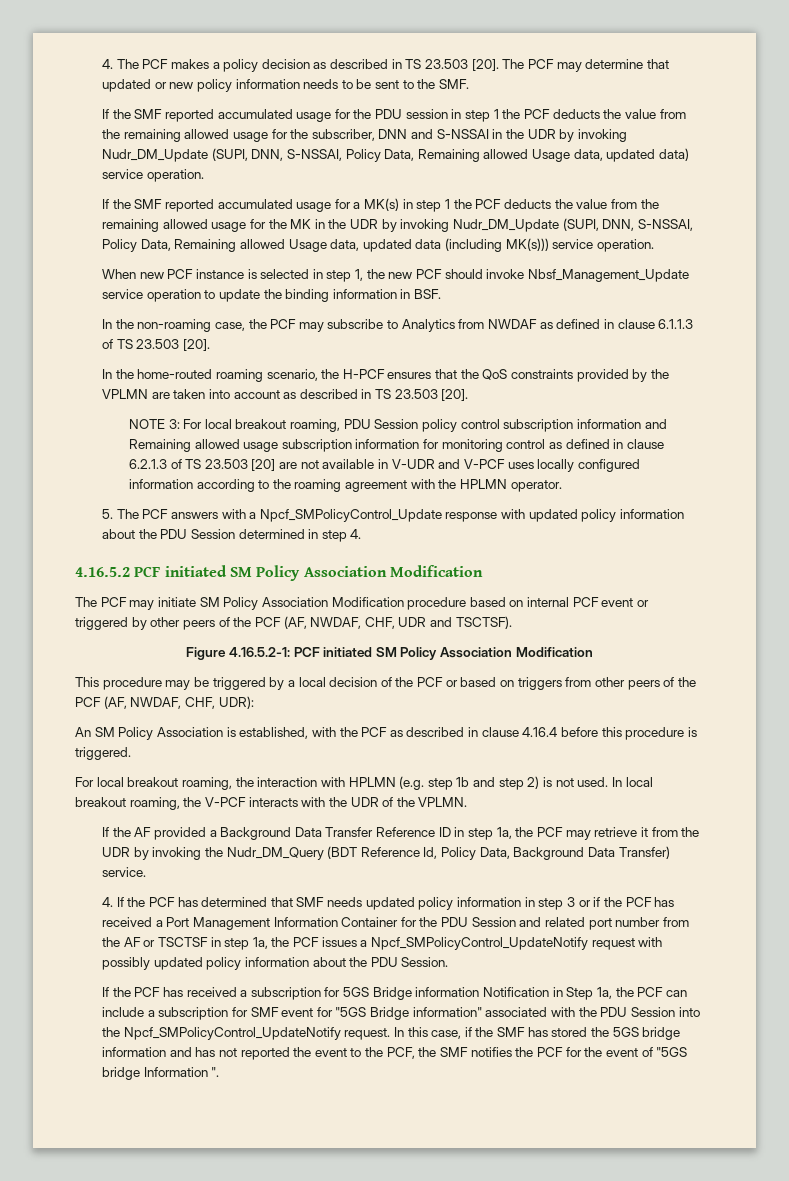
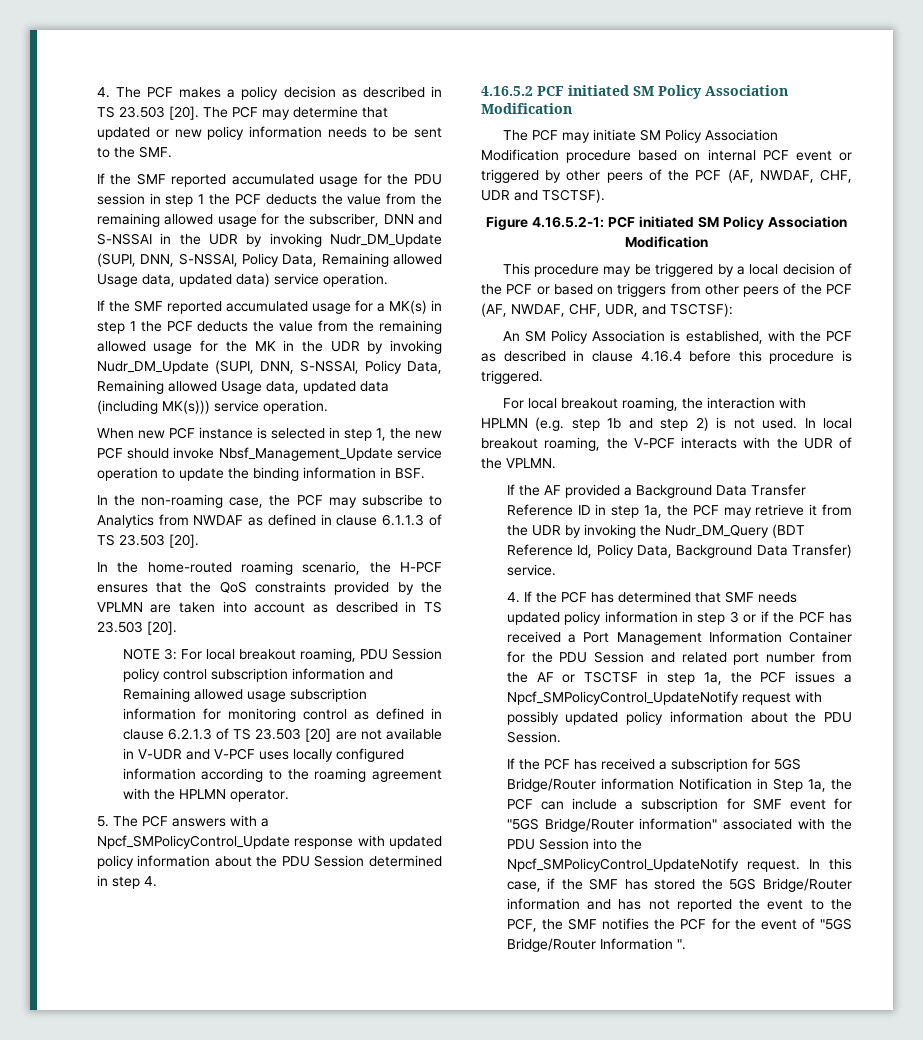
[218,696,254,709] UDR): -> [605,303,733,317] UDR, and TSCTSF):
[372,987,412,1000] Bridge -> [506,778,596,792] Bridge/Router
[370,1007,410,1020] Bridge -> [544,818,634,832] Bridge/Router
[642,1027,681,1040] bridge -> [763,878,852,892] Bridge/Router
[101,1067,140,1080] bridge -> [506,938,596,952] Bridge/Router

